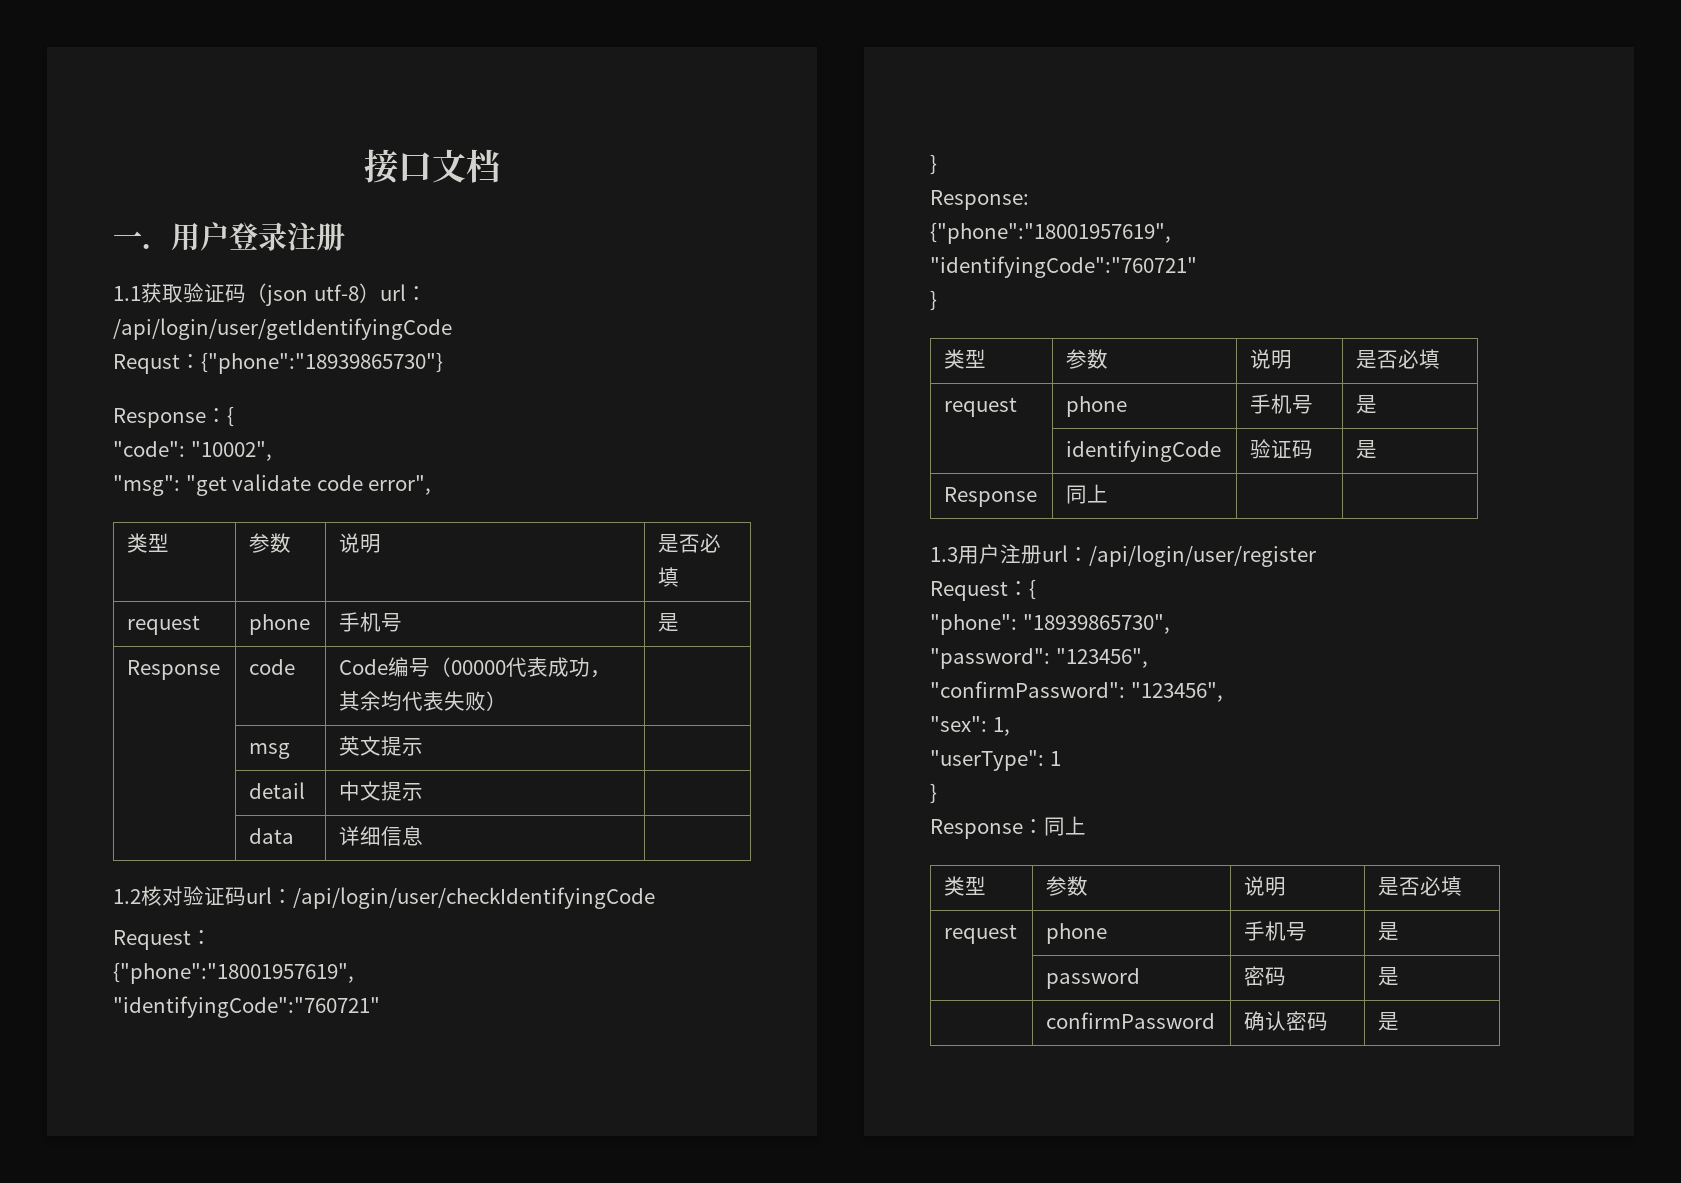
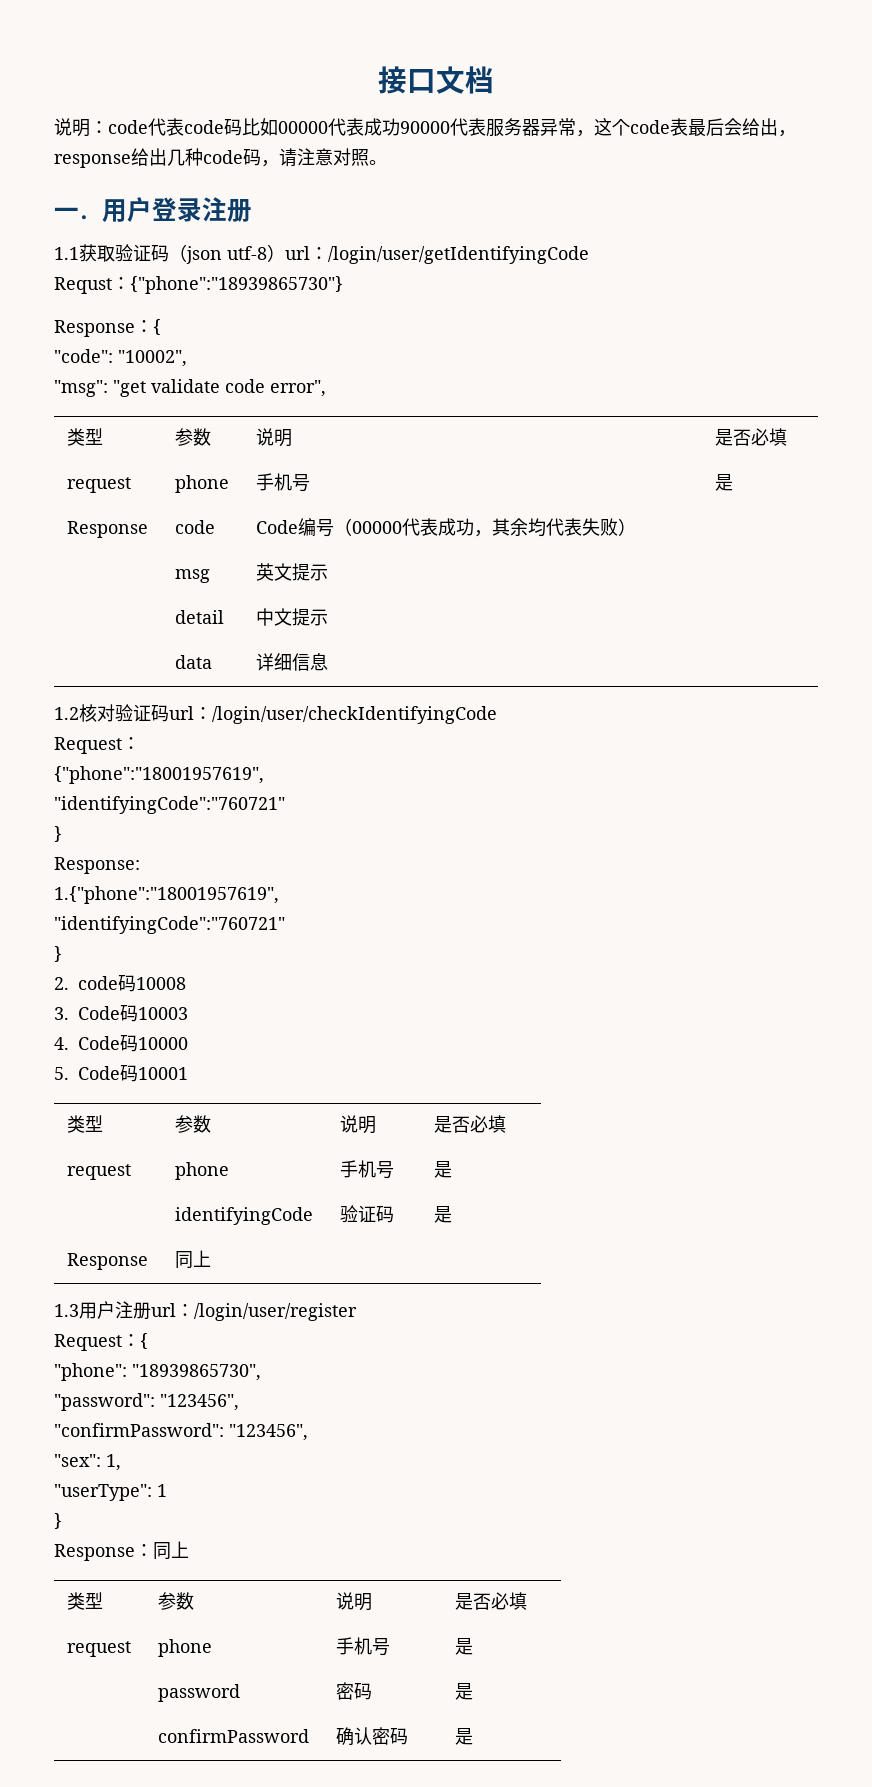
(500, 166) none -> [54,118,796,137] [54,148,387,168] // 说明：code代表code码比如00000代表成功90000代表服务器异常，这个code表最后会给出，response给出几种code码，请注意对照。
[113,318,452,340] /api/login/user/getIdentifyingCode -> [328,246,589,264] /login/user/getIdentifyingCode
[293,887,655,909] /api/login/user/checkIdentifyingCode -> [212,706,497,724] /login/user/checkIdentifyingCode
[930,222,1171,244] [930,256,1197,278] [930,290,937,311] {"phone":"18001957619", // "identifyingCode":"760721" // } -> [54,886,279,904] [54,916,285,934] [54,946,62,962] [54,975,187,992] [54,1005,189,1022] [54,1035,189,1052] [54,1065,189,1082] 1.{"phone":"18001957619", // "identifyingCode":"760721" // } // 2. code码10008 // 3. Code码10003 // 4. Code码10000 // 5. Code码10001
[1089,545,1316,567] /api/login/user/register -> [194,1303,357,1321] /login/user/register

